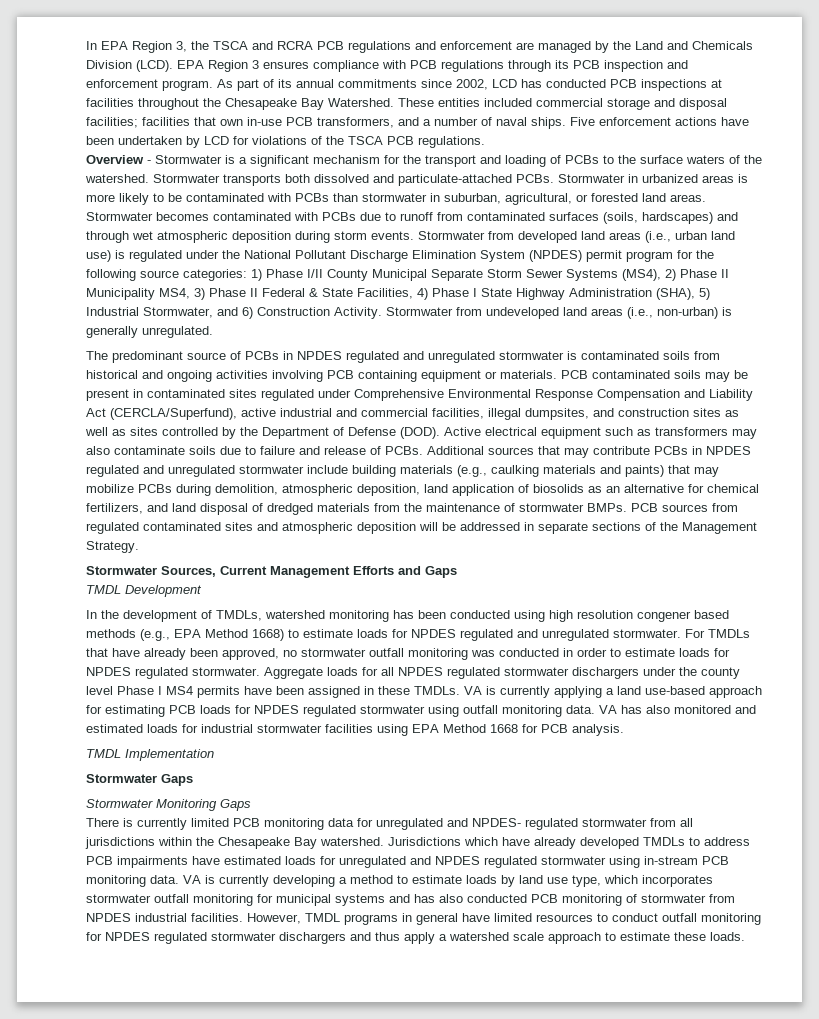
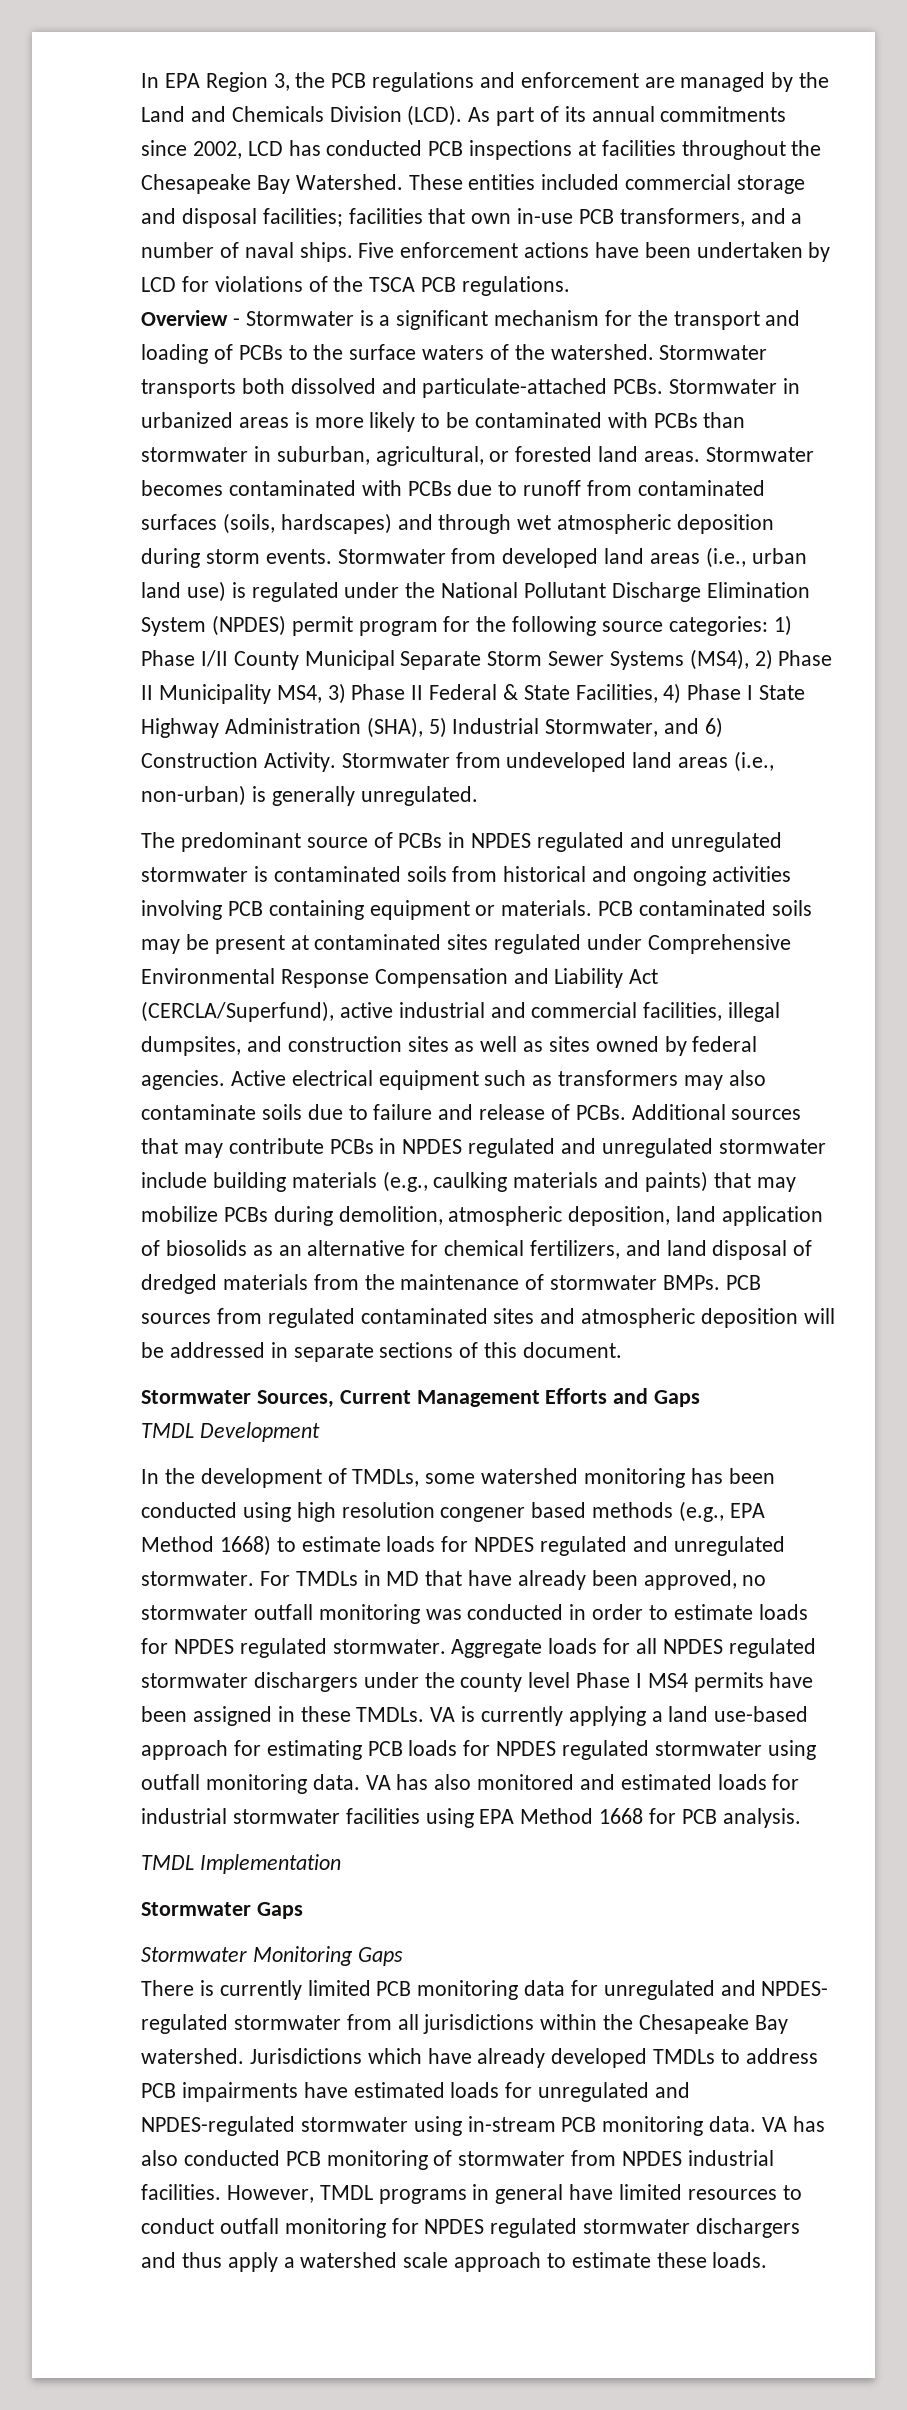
[212,41,313,50] TSCA and RCRA -> (326, 80) none
[176,60,688,72] [85,79,213,91] EPA Region 3 ensures compliance with PCB regulations through its PCB inspection and enforcement program. -> (463, 115) none
[132,389,143,398] in -> [290,935,309,950] at
[161,427,440,439] controlled by the Department of Defense (DOD). -> [595,1036,758,1056] [141,1070,226,1090] owned by federal agencies.
[659,522,757,534] [85,541,139,553] the Management Strategy. -> [484,1342,622,1358] this document.
(262, 615) none -> [425,1473,476,1484] some
(750, 633) none -> [363,1570,420,1586] in MD
[434,856,537,868] NPDES regulated -> [141,2116,296,2136] NPDES-regulated
[204,875,713,887] [85,894,410,906] is currently developing a method to estimate loads by land use type, which incorporates stormwater outfall monitoring for municipal systems and -> (787, 2124) none

